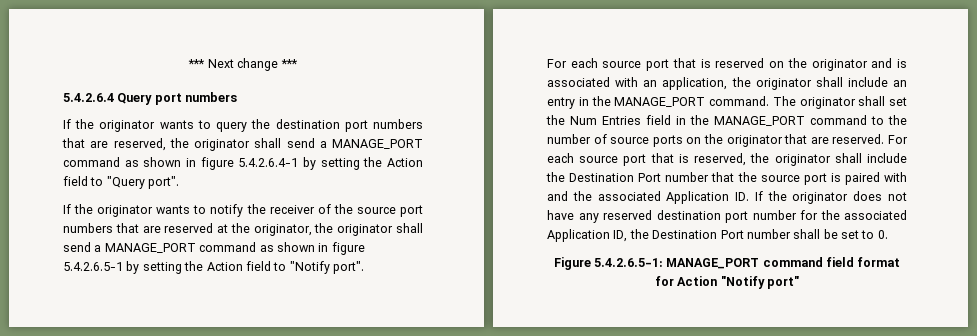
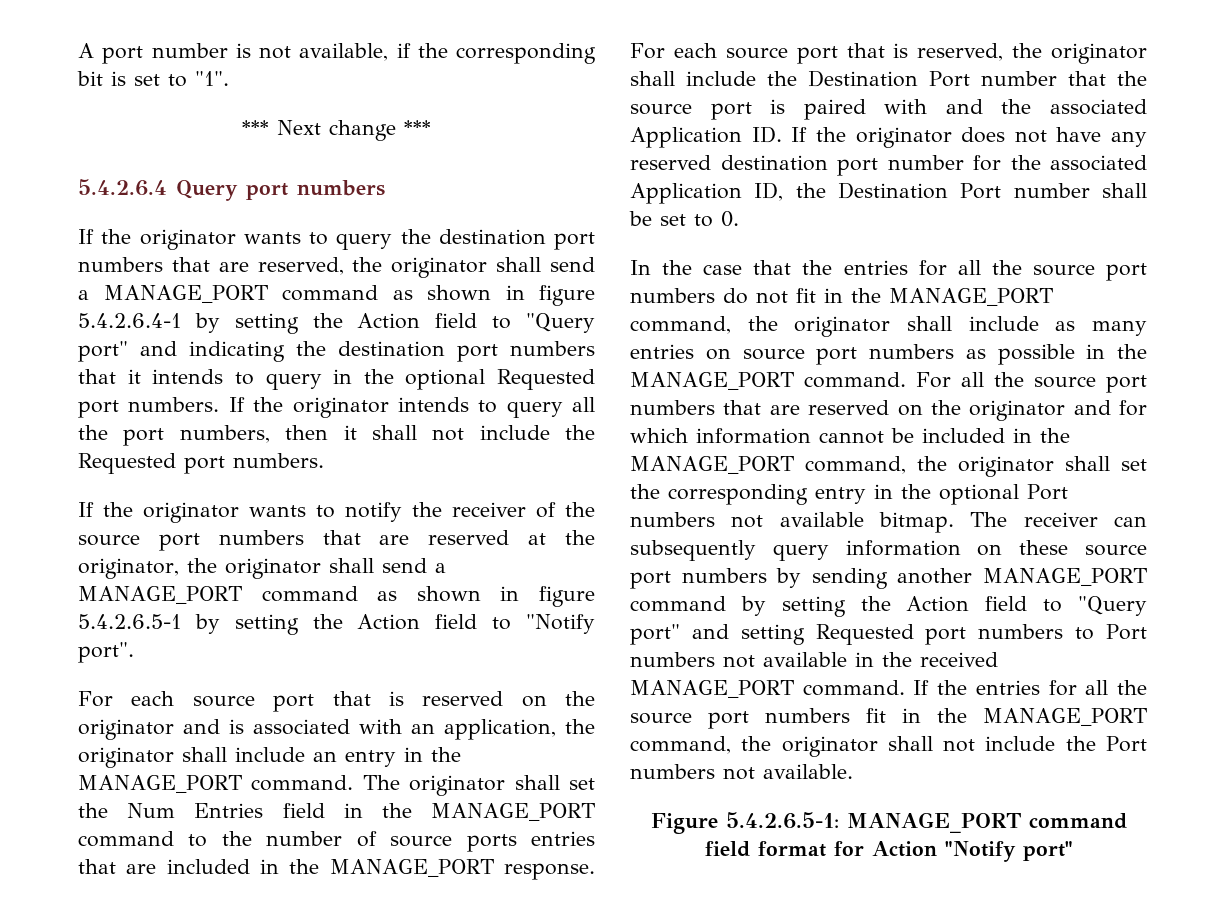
(188, 63) none -> [78,43,596,64] [77,71,229,87] A port number is not available, if the corresponding bit is set to "1". //
[148,176,180,189] port". -> [78,341,595,362] [78,369,595,390] [78,397,595,418] [78,425,595,446] [78,453,324,474] port" and indicating the destination port numbers that it intends to query in the optional Requested port numbers. If the originator intends to query all the port numbers, then it shall not include the Requested port numbers.
[686,134,885,147] on the originator that are reserved. -> [531,831,595,846] [78,859,595,880] entries that are included in the MANAGE_PORT response.
(888, 234) none -> [630,260,1147,281] [630,288,1053,306] [630,316,1147,337] [630,344,1147,365] [630,372,1147,393] [630,400,1147,421] [630,428,1070,444] [630,456,1147,477] [630,484,1068,505] [630,512,1147,533] [630,540,1147,561] [630,568,1147,589] [630,596,1147,617] [630,624,1148,645] [630,652,998,668] [630,680,1147,698] [630,708,1147,729] [630,736,1148,757] [630,764,853,780] // In the case that the entries for all the source port numbers do not fit in the MANAGE_PORT command, the originator shall include as many entries on source port numbers as possible in the MANAGE_PORT command. For all the source port numbers that are reserved on the originator and for which information cannot be included in the MANAGE_PORT command, the originator shall set the corresponding entry in the optional Port numbers not available bitmap. The receiver can subsequently query information on these source port numbers by sending another MANAGE_PORT command by setting the Action field to "Query port" and setting Requested port numbers to Port numbers not available in the received MANAGE_PORT command. If the entries for all the source port numbers fit in the MANAGE_PORT command, the originator shall not include the Port numbers not available.

